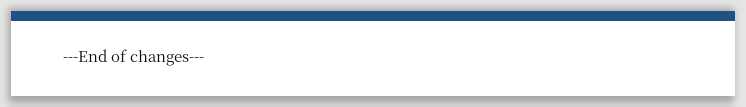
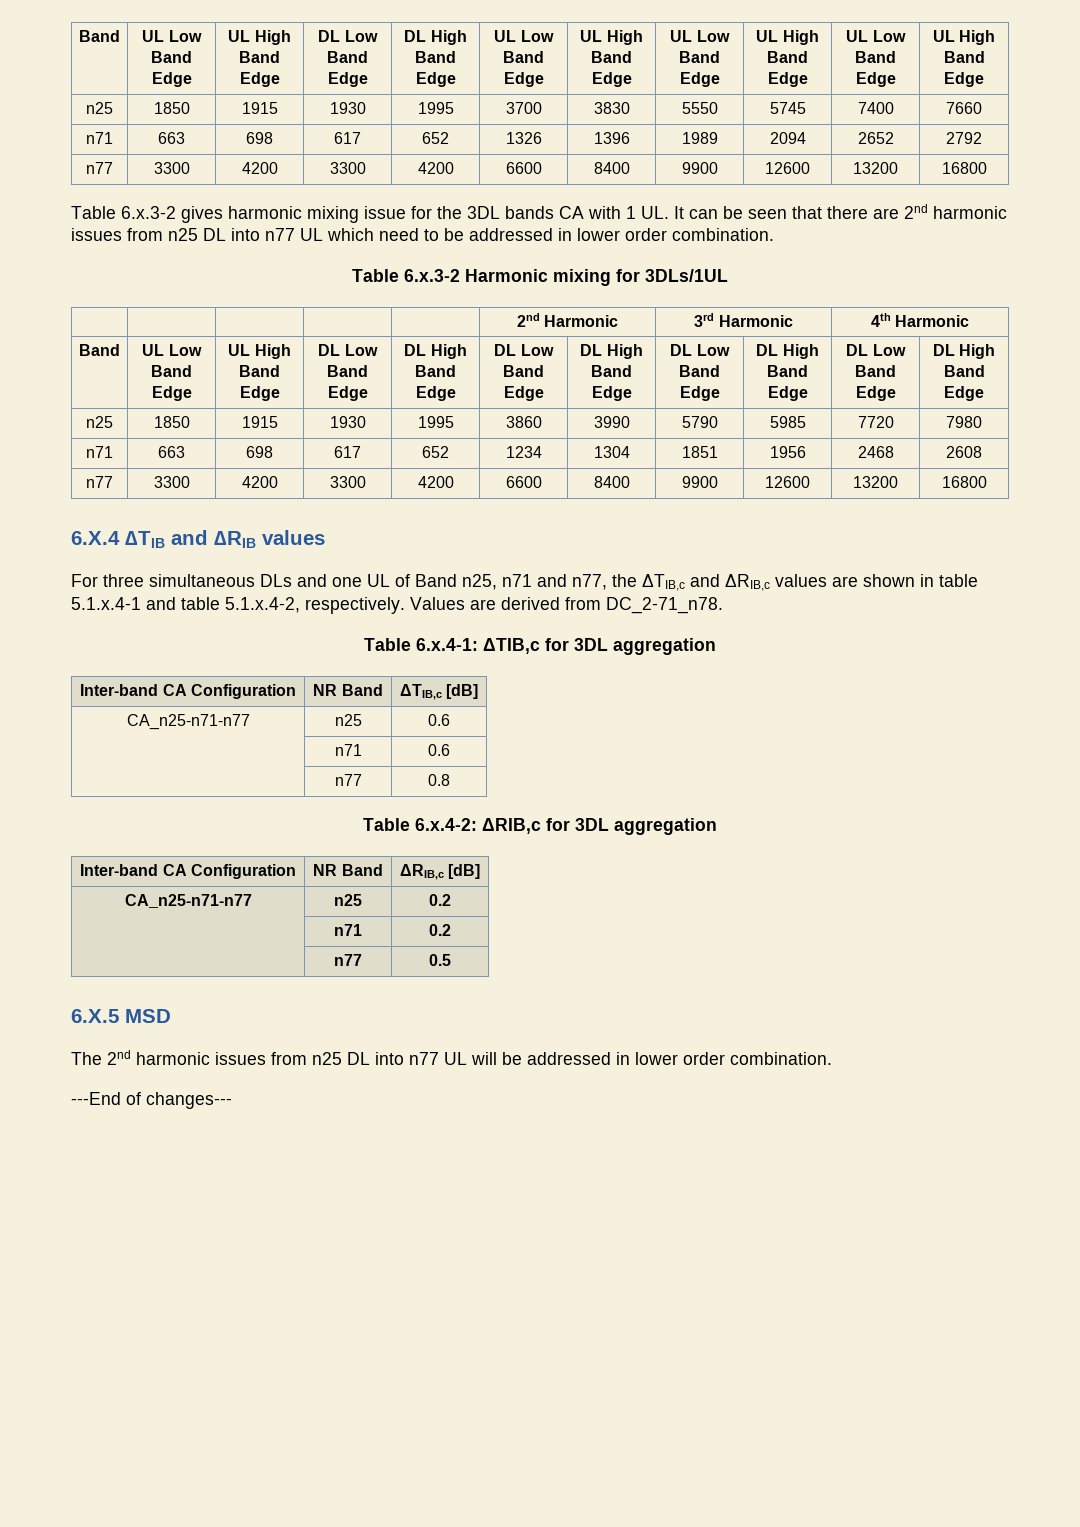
(63, 55) none -> [79,30,120,42] [142,30,202,42] [151,51,192,63] [151,72,192,87] [228,30,291,45] [239,51,280,63] [239,72,280,87] [318,30,378,42] [327,51,368,63] [327,72,368,87] [404,30,467,45] [415,51,456,63] [415,72,456,87] [494,30,554,42] [503,51,544,63] [503,72,544,87] [580,30,643,45] [591,51,632,63] [591,72,632,87] [670,30,730,42] [679,51,720,63] [679,72,720,87] [756,30,819,45] [767,51,808,63] [767,72,808,87] [846,30,906,42] [855,51,896,63] [855,72,896,87] [932,30,996,45] [943,51,985,63] [944,72,984,87] [86,102,113,114] [153,102,190,114] [241,102,278,114] [329,102,366,114] [417,102,454,114] [505,102,542,114] [593,102,630,114] [681,102,718,114] [769,102,806,114] [857,102,894,114] [946,102,982,114] [86,132,113,144] [158,132,185,144] [246,132,273,144] [334,132,361,144] [422,132,449,144] [505,132,542,144] [593,132,630,144] [681,132,718,144] [769,132,806,144] [857,132,894,144] [946,132,982,144] [86,162,113,174] [153,162,190,174] [241,162,278,174] [329,162,366,174] [417,162,454,174] [505,162,542,174] [593,162,630,174] [681,162,718,174] [765,162,810,174] [853,162,898,174] [941,162,987,174] [71,204,1007,223] [71,228,774,241] [352,269,728,286] [516,313,619,327] [694,313,793,327] [870,313,970,327] [79,344,120,356] [142,344,202,356] [151,365,192,377] [151,386,192,401] [228,344,291,359] [239,365,280,377] [239,386,280,401] [318,344,378,356] [327,365,368,377] [327,386,368,401] [404,344,467,359] [415,365,456,377] [415,386,456,401] [494,344,554,356] [503,365,544,377] [503,386,544,401] [580,344,643,359] [591,365,632,377] [591,386,632,401] [670,344,730,356] [679,365,720,377] [679,386,720,401] [756,344,819,359] [767,365,808,377] [767,386,808,401] [846,344,906,356] [855,365,896,377] [855,386,896,401] [932,344,996,359] [943,365,985,377] [944,386,984,401] [86,416,113,428] [153,416,190,428] [241,416,278,428] [329,416,366,428] [417,416,454,428] [505,416,542,428] [593,416,630,428] [681,416,718,428] [769,416,806,428] [857,416,894,428] [946,416,982,428] [86,446,113,458] [158,446,185,458] [246,446,273,458] [334,446,361,458] [422,446,449,458] [505,446,542,458] [593,446,630,458] [681,446,718,458] [769,446,806,458] [857,446,894,458] [946,446,982,458] [86,476,113,488] [153,476,190,488] [241,476,278,488] [329,476,366,488] [417,476,454,488] [505,476,542,488] [593,476,630,488] [681,476,718,488] [765,476,810,488] [853,476,898,488] [941,476,987,488] [71,530,325,548] [71,574,978,591] [71,597,723,614] [364,638,716,655] [80,684,296,699] [313,684,383,696] [399,684,479,700] [126,714,250,730] [334,714,362,726] [428,714,450,726] [334,744,362,756] [428,744,450,756] [334,774,362,786] [428,774,450,786] [363,818,717,835] [80,864,296,879] [313,864,383,876] [399,864,481,880] [124,894,252,908] [334,894,362,906] [429,894,451,906] [334,924,362,936] [429,924,451,936] [334,954,362,966] [429,954,451,966] [71,1009,171,1023] [71,1050,832,1065] Band | UL Low Band Edge | UL High Band Edge | DL Low Band Edge | DL High Band Edge | UL Low Band Edge | UL High Band Edge | UL Low Band Edge | UL High Band Edge | UL Low Band Edge | UL High Band Edge // n25 | 1850 | 1915 | 1930 | 1995 | 3700 | 3830 | 5550 | 5745 | 7400 | 7660 // n71 | 663 | 698 | 617 | 652 | 1326 | 1396 | 1989 | 2094 | 2652 | 2792 // n77 | 3300 | 4200 | 3300 | 4200 | 6600 | 8400 | 9900 | 12600 | 13200 | 16800 // Table 6.x.3-2 gives harmonic mixing issue for the 3DL bands CA with 1 UL. It can be seen that there are 2nd harmonic issues from n25 DL into n77 UL which need to be addressed in lower order combination. // Table 6.x.3-2 Harmonic mixing for 3DLs/1UL // | | | | | 2nd Harmonic | 3rd Harmonic | 4th Harmonic // Band | UL Low Band Edge | UL High Band Edge | DL Low Band Edge | DL High Band Edge | DL Low Band Edge | DL High Band Edge | DL Low Band Edge | DL High Band Edge | DL Low Band Edge | DL High Band Edge // n25 | 1850 | 1915 | 1930 | 1995 | 3860 | 3990 | 5790 | 5985 | 7720 | 7980 // n71 | 663 | 698 | 617 | 652 | 1234 | 1304 | 1851 | 1956 | 2468 | 2608 // n77 | 3300 | 4200 | 3300 | 4200 | 6600 | 8400 | 9900 | 12600 | 13200 | 16800 // 6.X.4 ∆TIB and ∆RIB values // For three simultaneous DLs and one UL of Band n25, n71 and n77, the ΔTIB,c and ΔRIB,c values are shown in table 5.1.x.4-1 and table 5.1.x.4-2, respectively. Values are derived from DC_2-71_n78. // Table 6.x.4-1: ΔTIB,c for 3DL aggregation // Inter-band CA Configuration | NR Band | ΔTIB,c [dB] // CA_n25-n71-n77 | n25 | 0.6 // | n71 | 0.6 // | n77 | 0.8 // Table 6.x.4-2: ΔRIB,c for 3DL aggregation // Inter-band CA Configuration | NR Band | ΔRIB,c [dB] // CA_n25-n71-n77 | n25 | 0.2 // | n71 | 0.2 // | n77 | 0.5 // 6.X.5 MSD // The 2nd harmonic issues from n25 DL into n77 UL will be addressed in lower order combination. //

